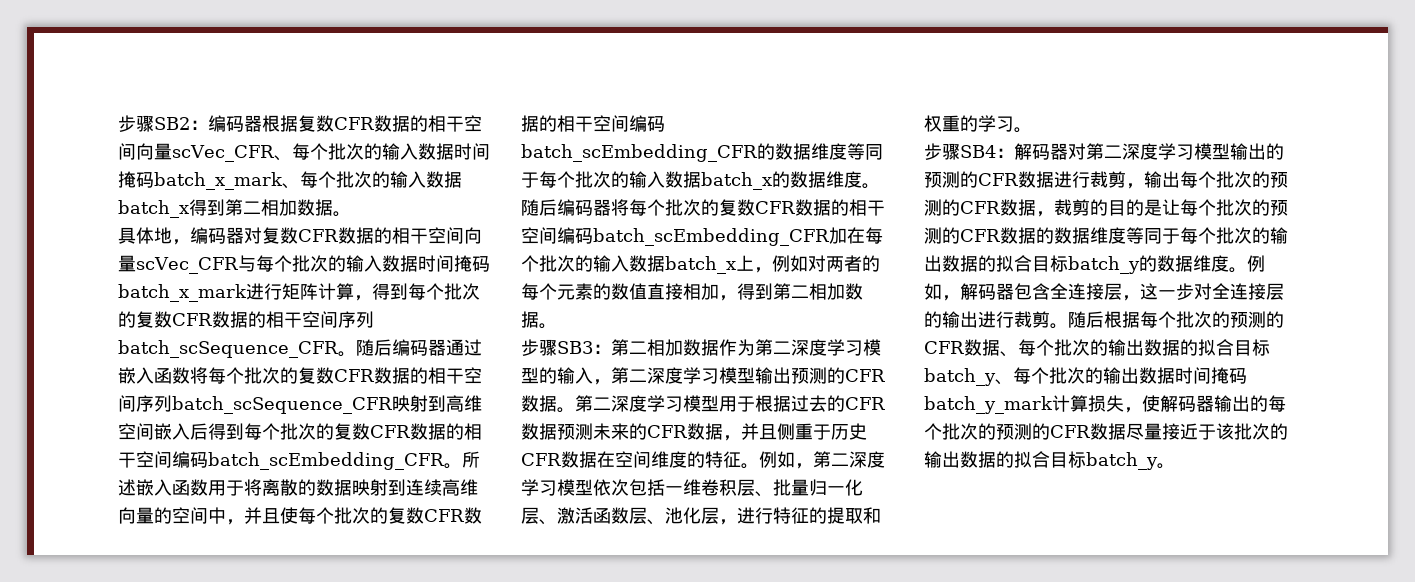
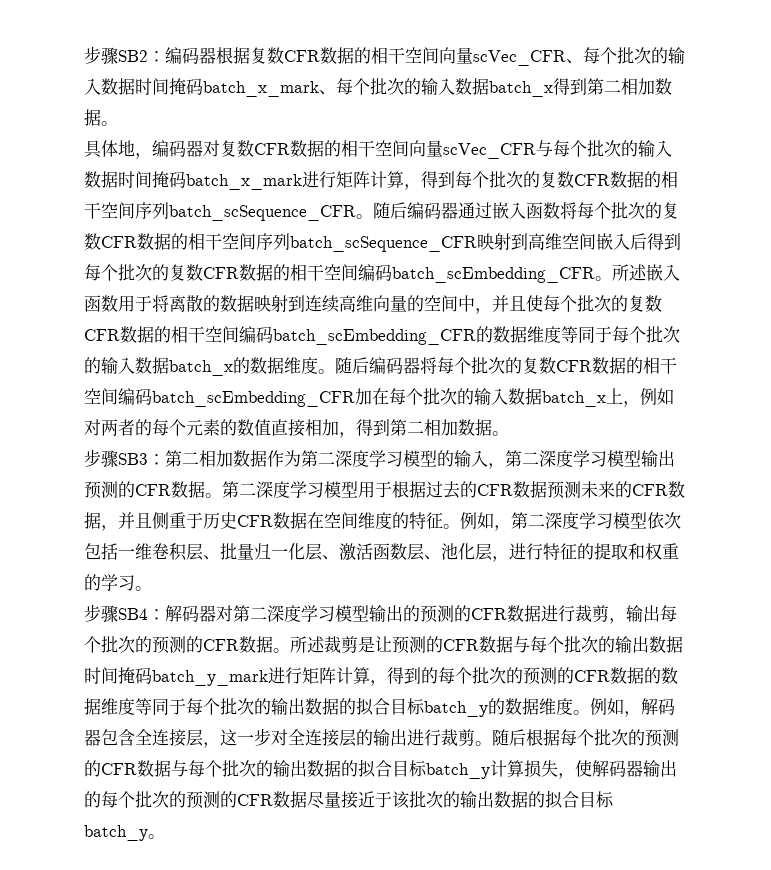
[1036,199,1180,217] ，裁剪的目的是让 -> [273,636,683,654] [84,667,438,686] 。所述裁剪是让预测的CFR数据与每个批次的输出数据时间掩码batch_y_mark进行矩阵计算，得到的
[1000,339,1270,357] [924,367,1247,386] [924,396,1053,414] 、每个批次的输出数据的拟合目标batch_y、每个批次的输出数据时间掩码batch_y_mark -> [171,759,490,779] 与每个批次的输出数据的拟合目标batch_y

